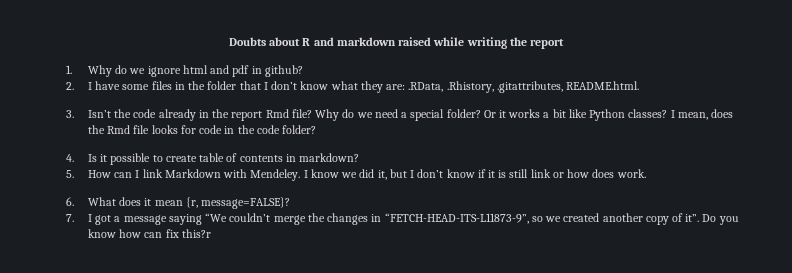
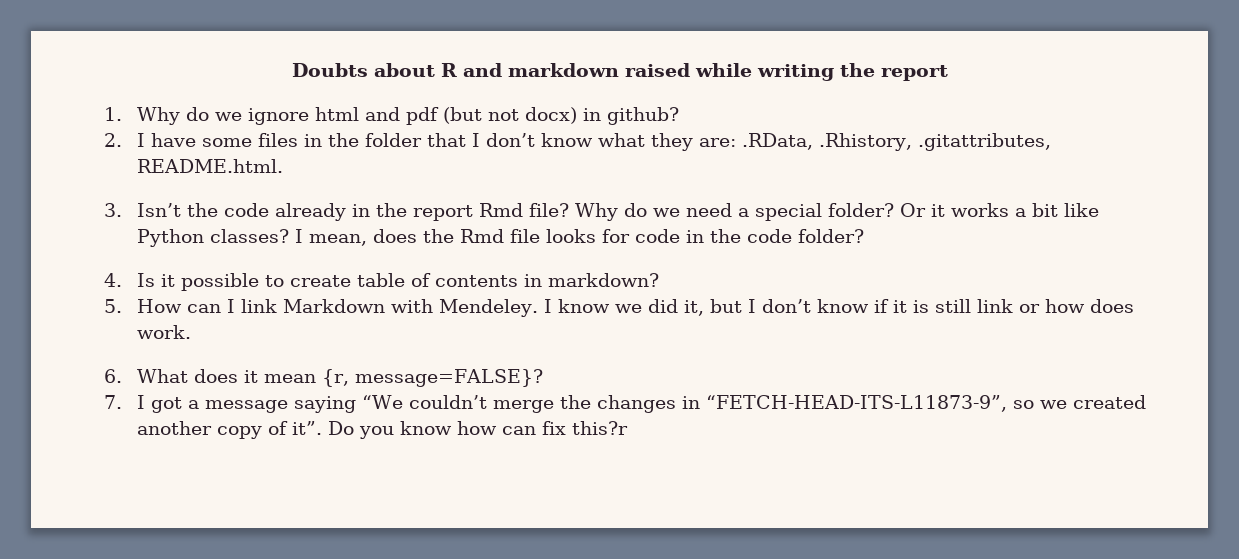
(250, 71) none -> [442,107,577,124] (but not docx)

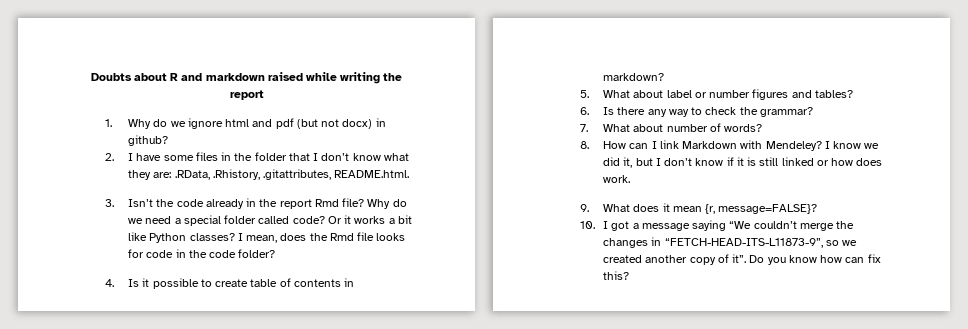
[827,203,894,217] folder? -> [224,215,325,224] folder called code?
(122, 306) none -> [603,89,853,100] [579,107,813,117] [579,123,763,132] [579,141,589,149] What about label or number figures and tables? // 6. Is there any way to check the grammar? // 7. What about number of words? // 8.
[438,299,538,317] Mendeley. -> [765,141,822,151] Mendeley?
[976,299,1013,313] link -> [781,157,814,166] linked
[103,369,122,383] 6. -> [579,204,589,212] 9.
[103,395,122,409] 7. -> [579,221,595,229] 10.
[571,421,628,435] this?r -> [603,271,630,280] this?

